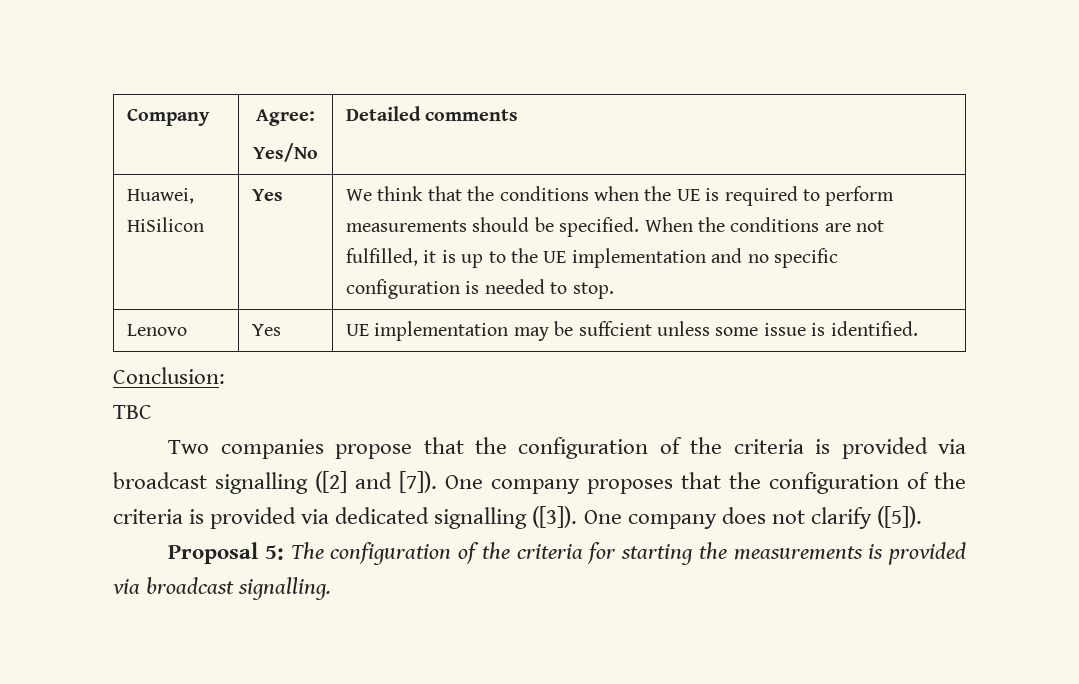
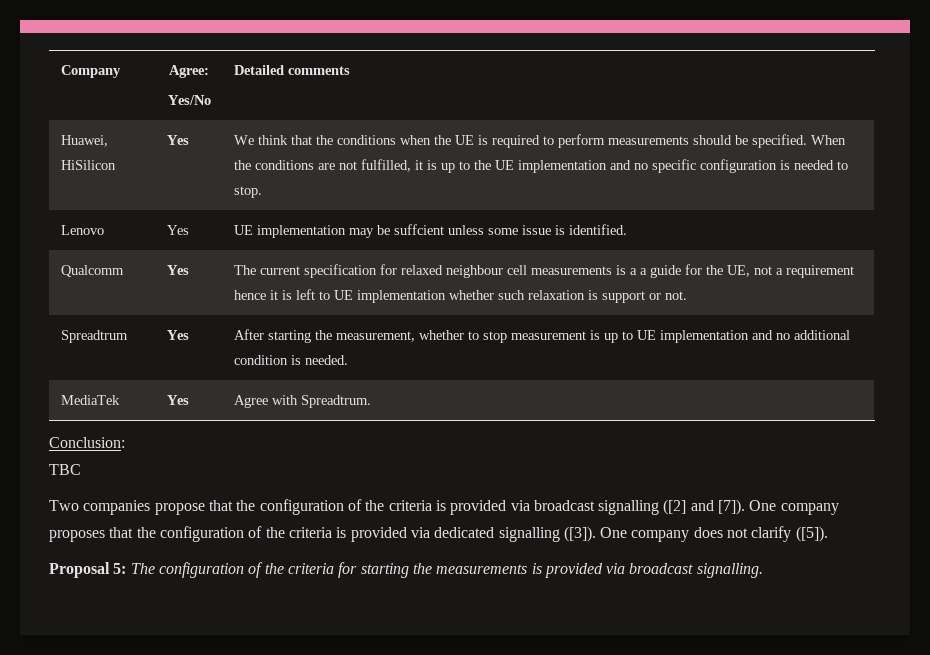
(918, 328) none -> [60,265,124,277] [166,265,189,275] [233,264,854,278] [233,289,687,303] [60,330,128,343] [166,330,189,340] [233,329,850,343] [233,355,348,365] [60,395,120,405] [166,395,189,405] [233,395,371,408] // Qualcomm | Yes | The current specification for relaxed neighbour cell measurements is a a guide for the UE, not a requirement hence it is left to UE implementation whether such relaxation is support or not. // Spreadtrum | Yes | After starting the measurement, whether to stop measurement is up to UE implementation and no additional condition is needed. // MediaTek | Yes | Agree with Spreadtrum.

